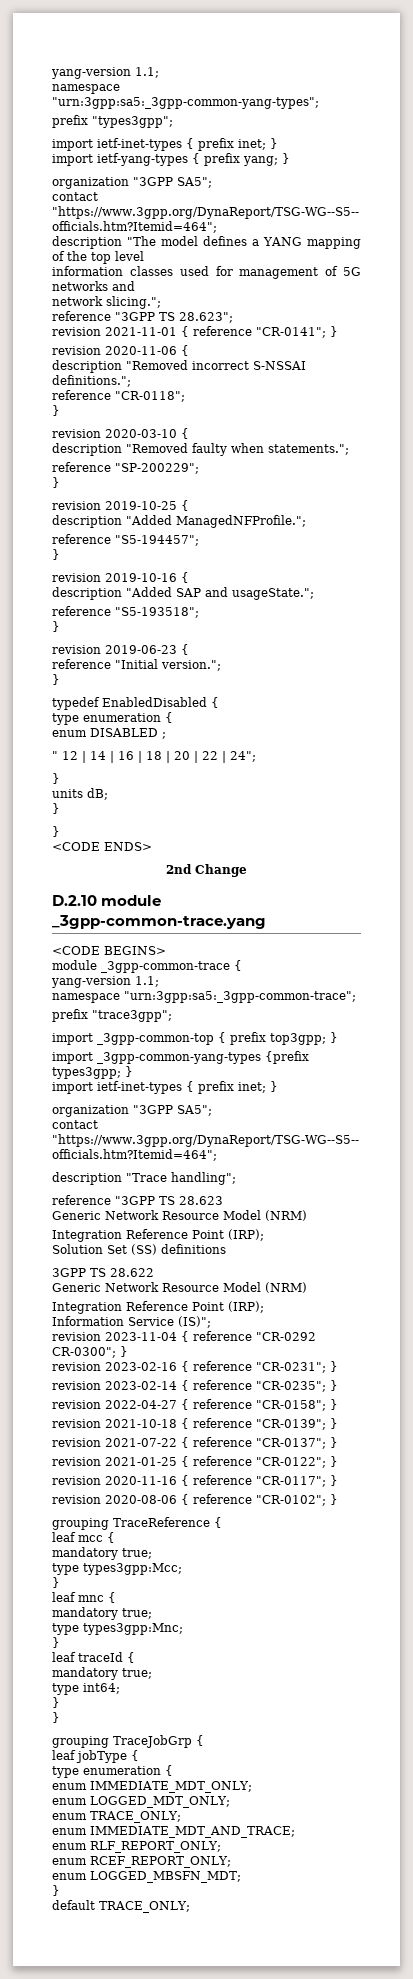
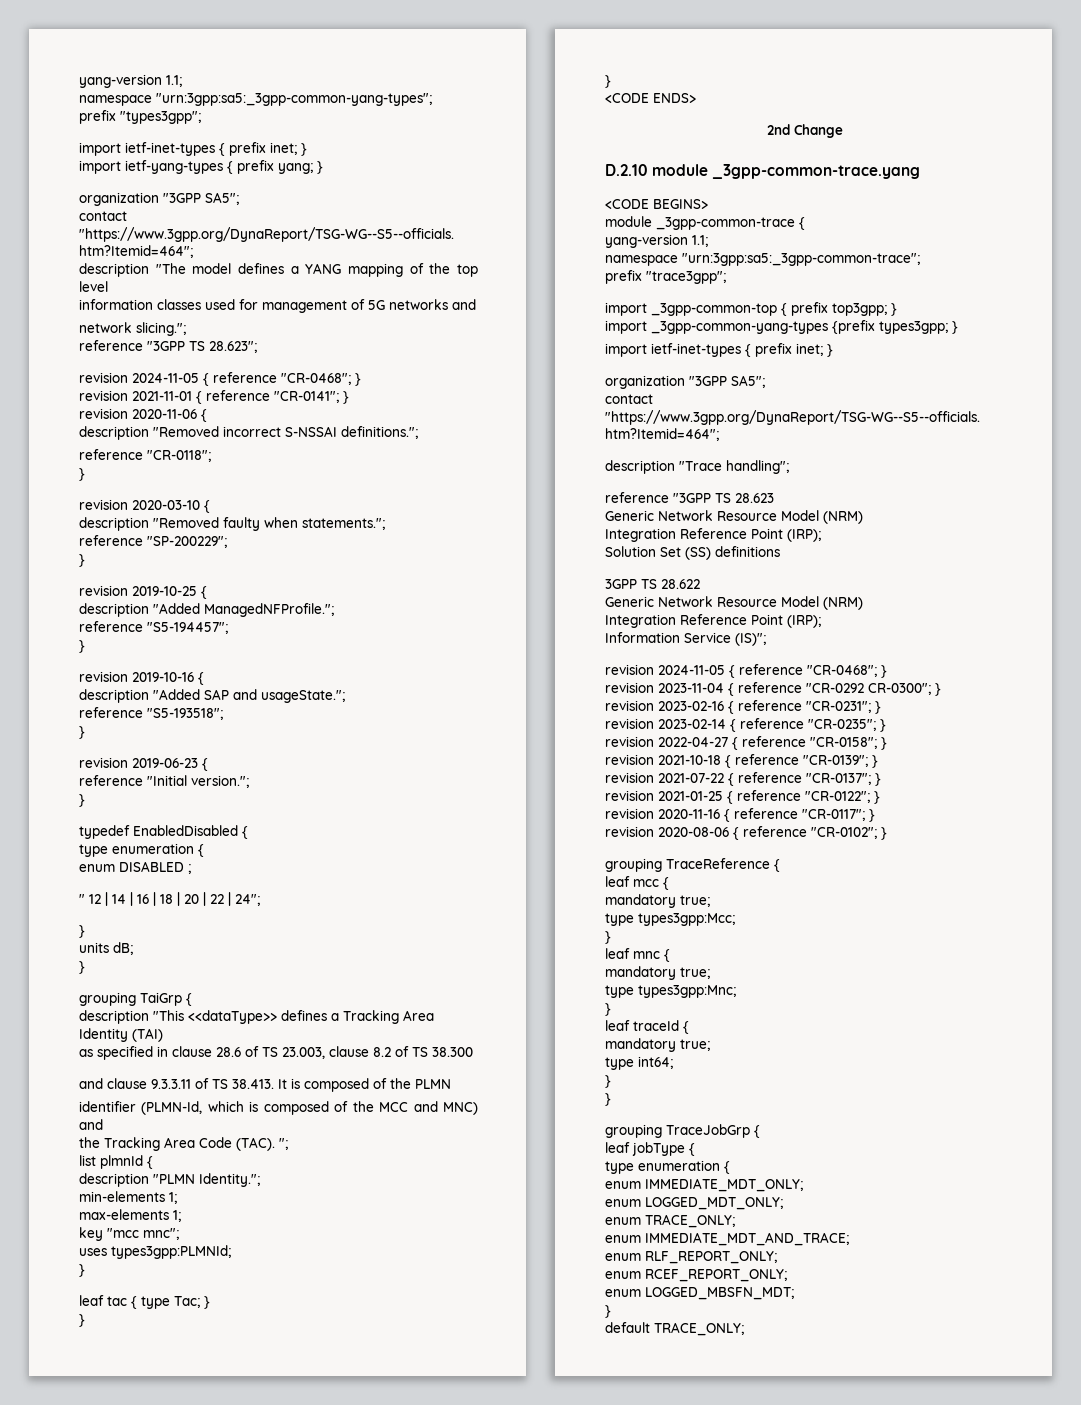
(233, 317) none -> [79,372,361,386] // revision 2024-11-05 { reference "CR-0468"; }
(60, 808) none -> [79,992,192,1006] [79,1010,434,1024] [79,1028,163,1042] [79,1046,473,1060] [79,1078,451,1092] [79,1101,479,1115] [79,1119,103,1130] [79,1137,288,1151] [79,1155,153,1169] [79,1173,260,1187] [79,1191,177,1204] [79,1209,181,1222] [79,1227,179,1241] [79,1245,231,1259] [79,1264,85,1277] [79,1295,210,1309] [79,1314,85,1327] // grouping TaiGrp { // description "This <<dataType>> defines a Tracking Area Identity (TAI) // as specified in clause 28.6 of TS 23.003, clause 8.2 of TS 38.300 // and clause 9.3.3.11 of TS 38.413. It is composed of the PLMN // identifier (PLMN-Id, which is composed of the MCC and MNC) and // the Tracking Area Code (TAC). "; // list plmnId { // description "PLMN Identity."; // min-elements 1; // max-elements 1; // key "mcc mnc"; // uses types3gpp:PLMNId; // } // leaf tac { type Tac; } // }
(211, 1322) none -> [605,664,887,678] // revision 2024-11-05 { reference "CR-0468"; }

